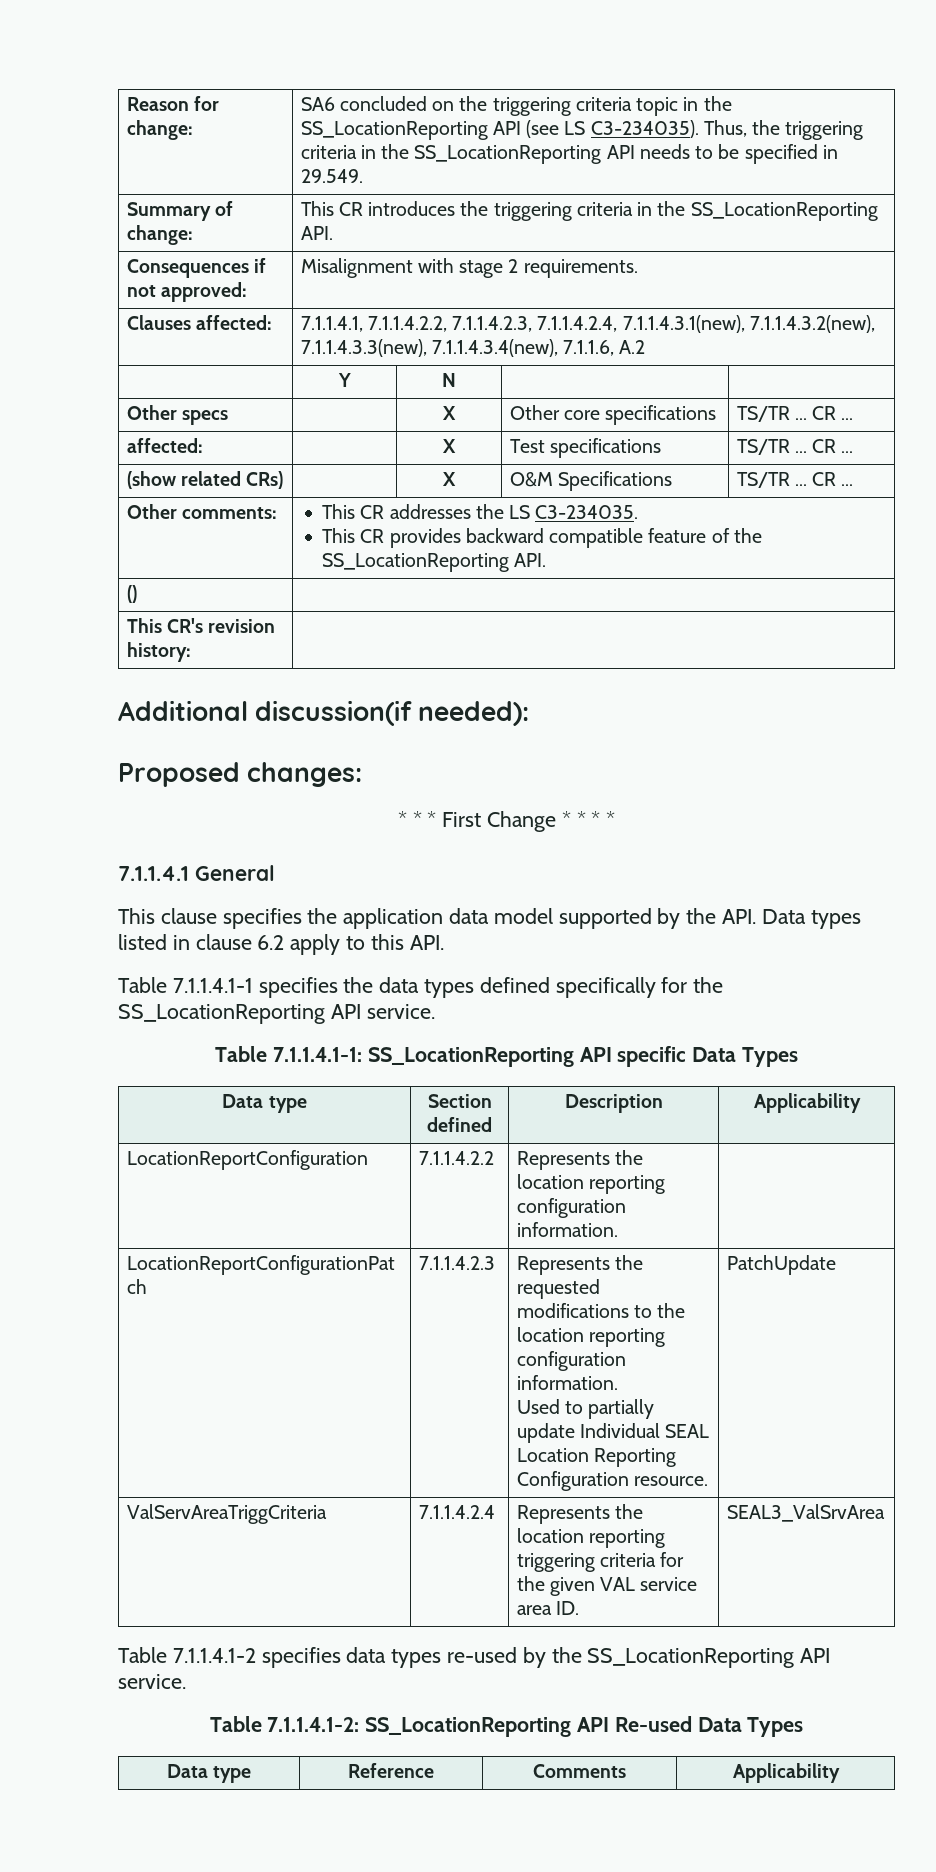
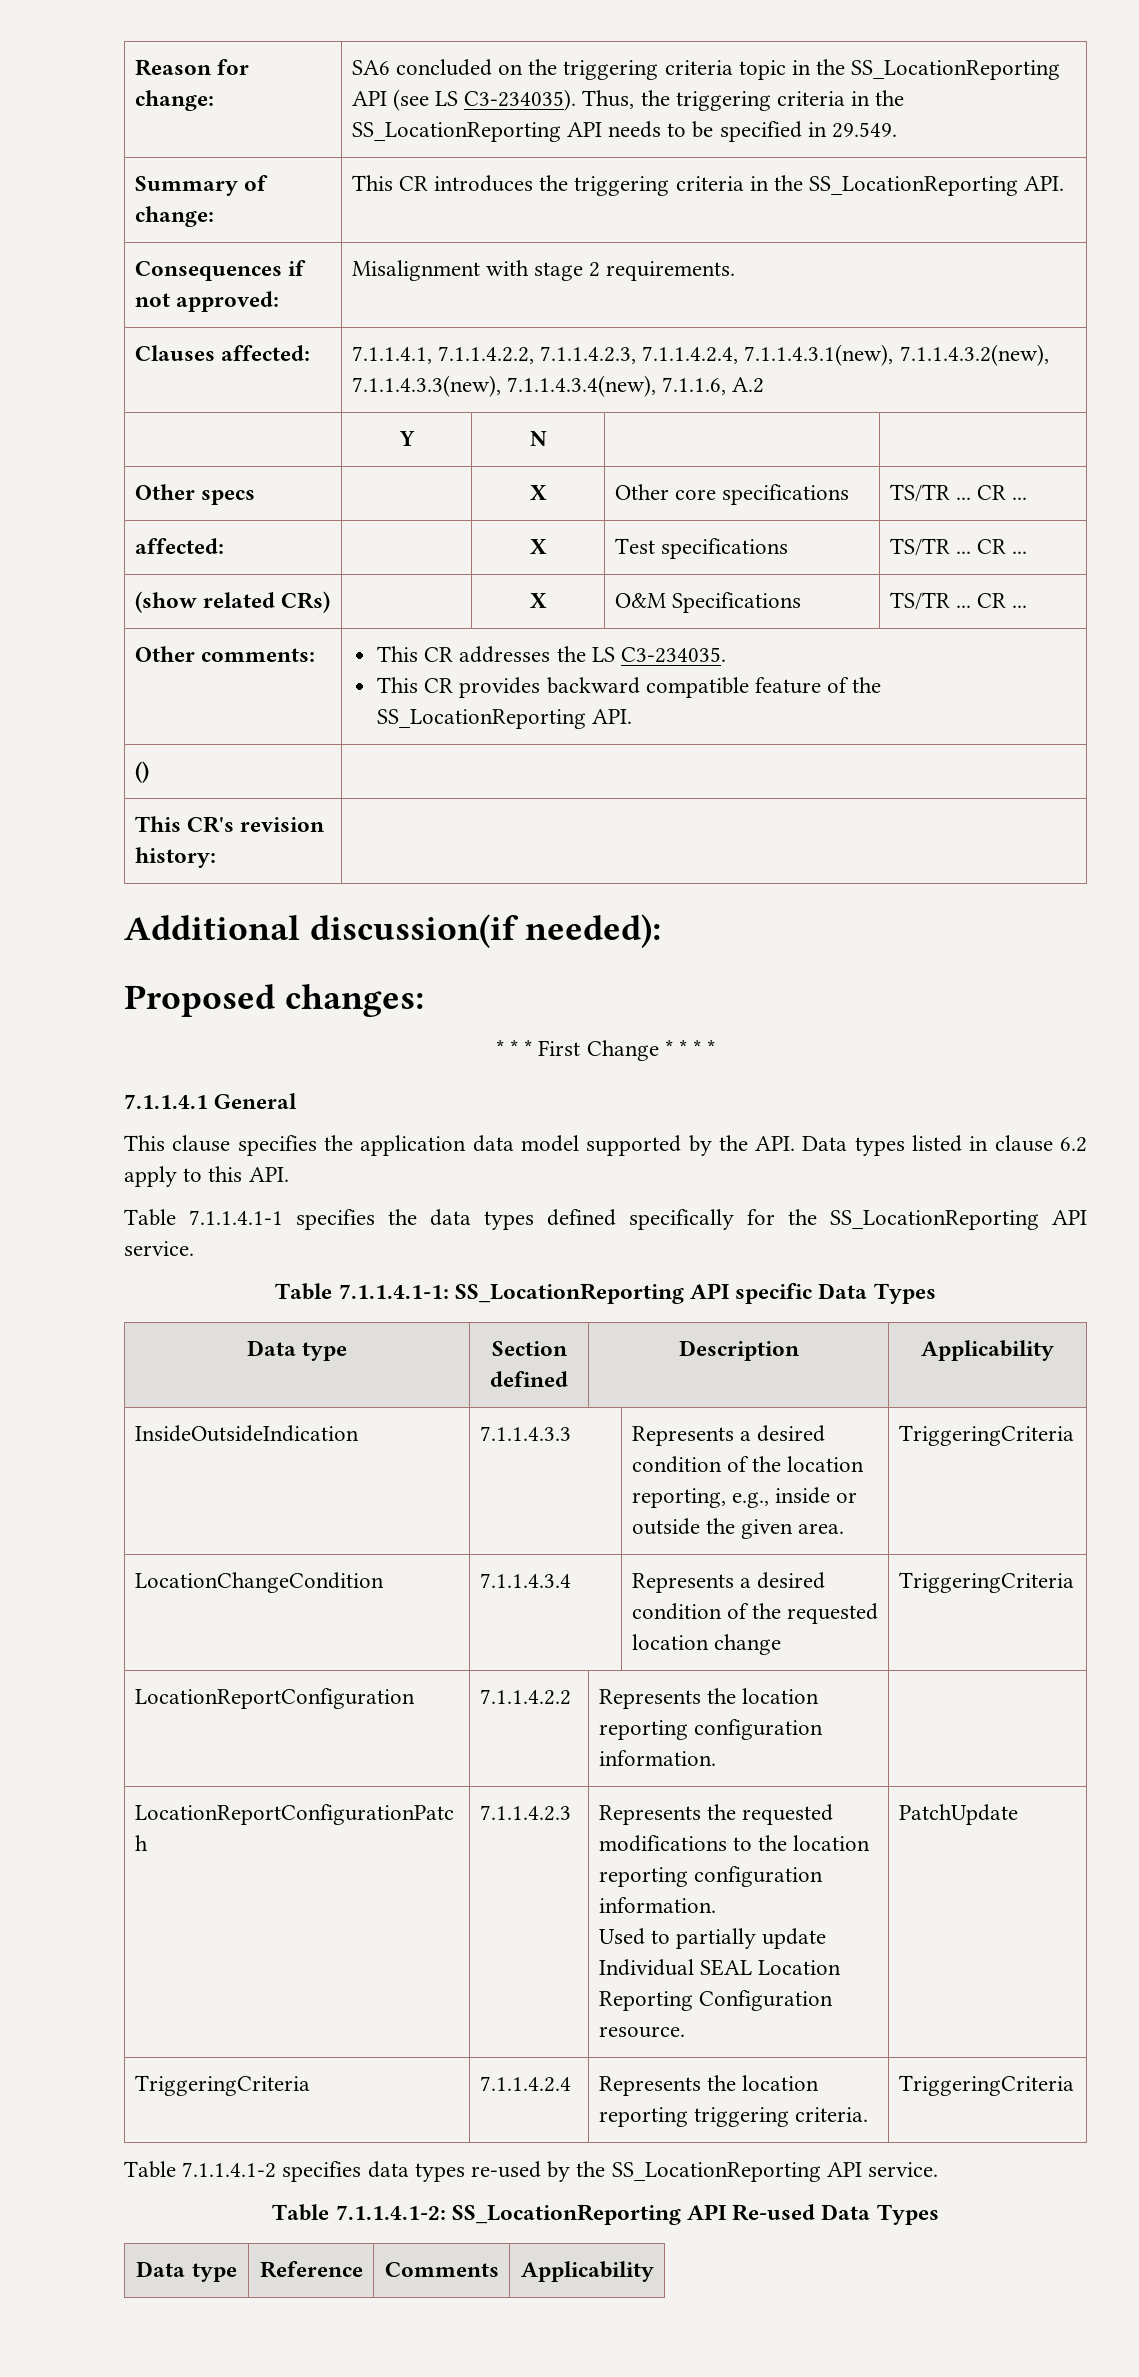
(861, 1103) none -> [134,1425,359,1442] [479,1426,571,1441] [631,1425,826,1446] [631,1456,865,1473] [631,1487,858,1508] [631,1518,845,1539] [898,1425,1074,1446] [134,1572,384,1593] [479,1573,571,1588] [631,1572,826,1593] [631,1603,879,1624] [631,1634,781,1655] [898,1572,1074,1593] // InsideOutsideIndication | 7.1.1.4.3.3 | Represents a desired condition of the location reporting, e.g., inside or outside the given area. | TriggeringCriteria // LocationChangeCondition | 7.1.1.4.3.4 | Represents a desired condition of the requested location change | TriggeringCriteria
[126,1504,327,1524] ValServAreaTriggCriteria -> [134,2075,310,2096] TriggeringCriteria
[599,1552,685,1567] [516,1576,698,1596] [516,1601,579,1615] [726,1504,885,1522] criteria for the given VAL service area ID. | SEAL3_ValSrvArea -> [795,2107,869,2122] [898,2075,1074,2096] criteria. | TriggeringCriteria

